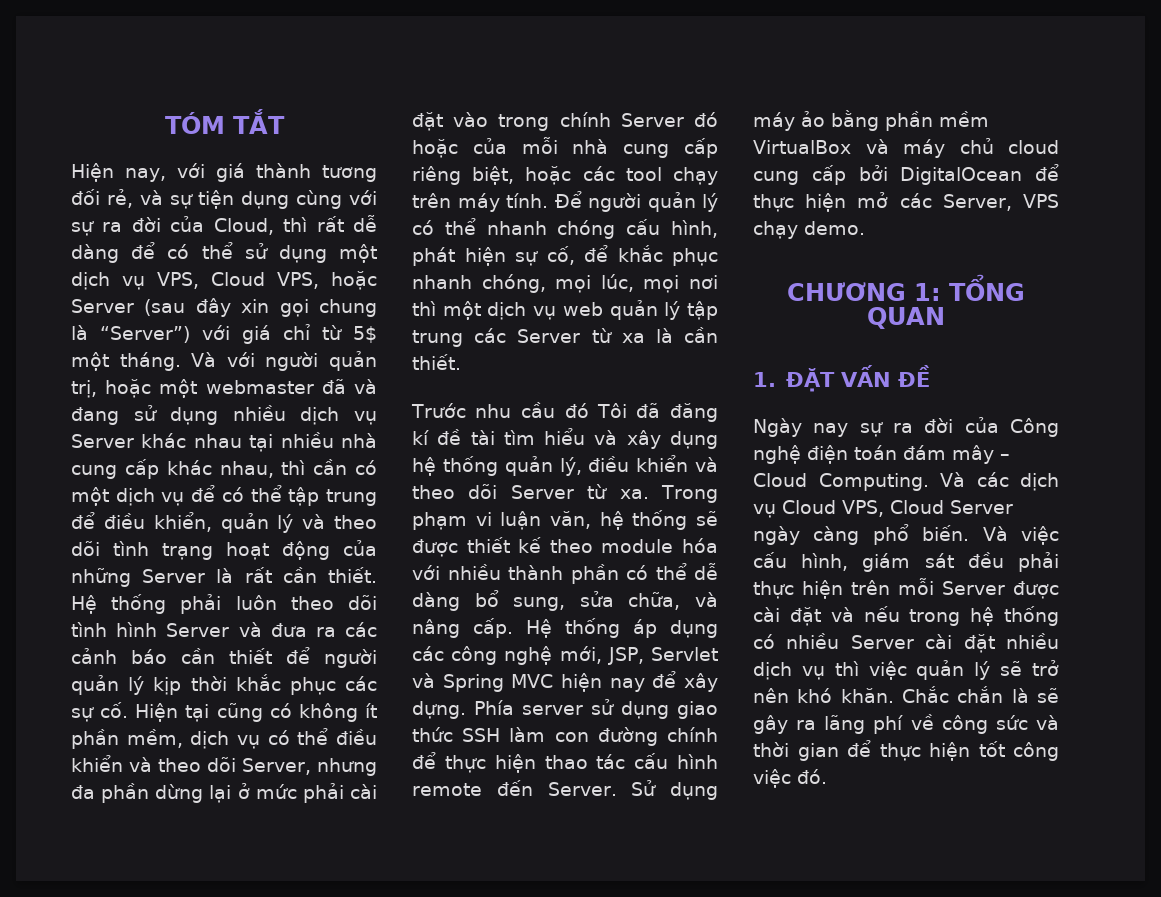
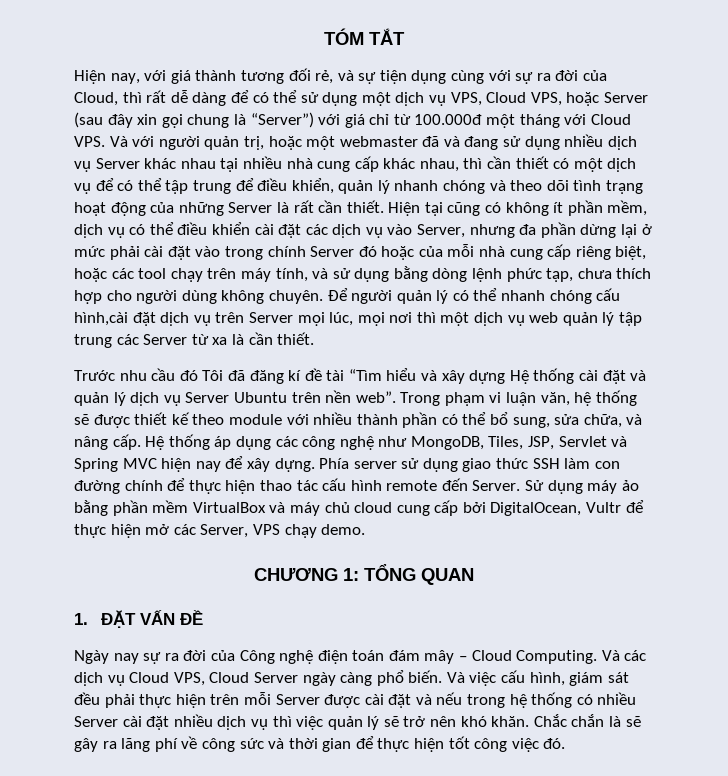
[353,326,377,343] [71,352,181,371] 5$ một tháng. -> [414,114,631,128] [74,136,105,147] 100.000đ một tháng với Cloud VPS.
(348, 467) none -> [515,156,549,169] thiết
(294, 523) none -> [394,180,486,194] nhanh chóng
[71,594,377,614] [71,622,377,637] [71,647,377,668] [71,674,377,695] [71,702,129,722] Hệ thống phải luôn theo dõi tình hình Server và đưa ra các cảnh báo cần thiết để người quản lý kịp thời khắc phục các sự cố. -> (384, 206) none
[129,757,236,772] và theo dõi -> [254,224,413,238] cài đặt các dịch vụ vào
[506,193,548,208] tính. -> [275,266,652,282] [74,290,323,304] tính, và sử dụng bằng dòng lệnh phức tạp, chưa thích hợp cho người dùng không chuyên.
[671,220,718,238] [412,245,718,266] [412,274,546,293] hình, phát hiện sự cố, để khắc phục nhanh chóng, -> [74,312,293,326] hình,cài đặt dịch vụ trên Server
[503,430,535,445] tìm -> [348,369,382,381] “Tìm
[670,431,718,449] [412,455,718,476] [412,484,649,499] dụng hệ thống quản lý, điều khiển và theo dõi Server từ xa. -> [469,368,647,384] [74,390,396,406] dựng Hệ thống cài đặt và quản lý dịch vụ Server Ubuntu trên nền web”.
[682,538,718,553] hóa -> (282, 419) none
[694,563,718,580] [412,592,460,611] dễ dàng -> (487, 418) none
[559,646,602,664] mới, -> [378,436,524,450] như MongoDB, Tiles,
[900,167,1023,185] DigitalOcean -> [490,502,622,516] DigitalOcean, Vultr

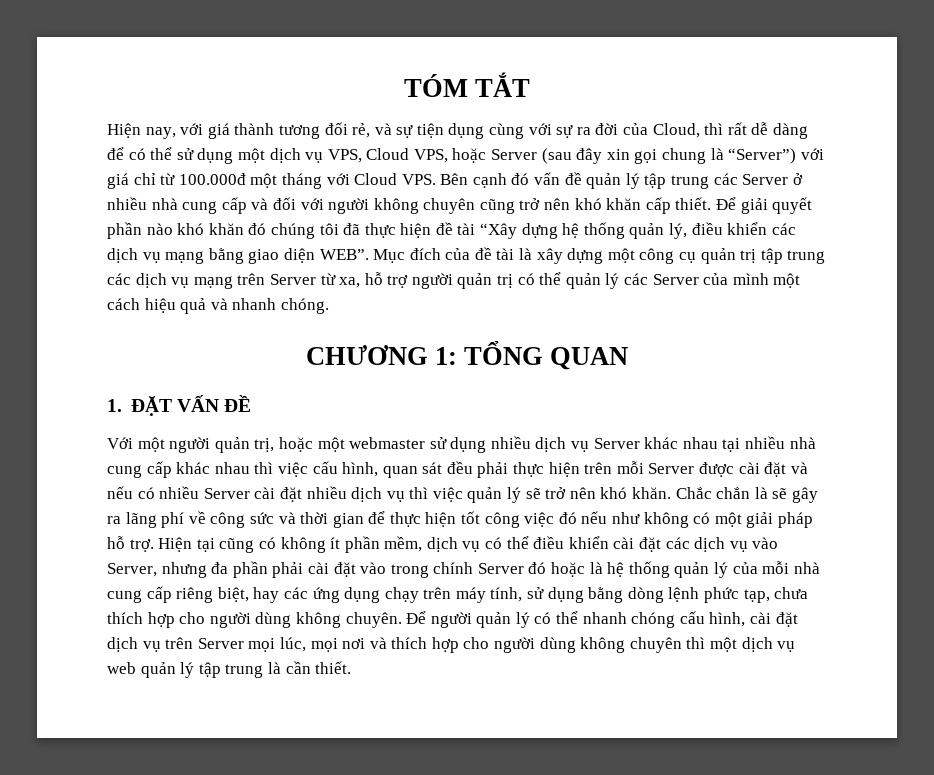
[109,136,155,147] Và với -> [440,172,803,189] [107,197,813,214] [107,222,796,239] [107,247,826,264] [107,272,801,289] [107,298,329,314] [305,340,629,370] [107,395,252,416] [107,437,165,452] Bên cạnh đó vấn đề quản lý tập trung các Server ở nhiều nhà cung cấp và đối với người không chuyên cũng trở nên khó khăn cấp thiết. Để giải quyết phần nào khó khăn đó chúng tôi đã thực hiện đề tài “Xây dựng hệ thống quản lý, điều khiển các dịch vụ mạng bằng giao diện WEB”. Mục đích của đề tài là xây dựng một công cụ quản trị tập trung các dịch vụ mạng trên Server từ xa, hỗ trợ người quản trị có thể quản lý các Server của mình một cách hiệu quả và nhanh chóng. // CHƯƠNG 1: TỔNG QUAN // 1. ĐẶT VẤN ĐỀ // Với một
[422,136,499,150] đã và đang -> (426, 443) none
[419,156,637,172] [74,178,644,194] [74,200,648,216] [74,222,652,238] [74,244,647,260] [74,266,652,282] [74,288,621,304] [74,312,643,326] [74,332,315,348] [74,368,647,384] [74,390,637,406] [74,412,643,428] [74,434,628,450] [74,456,620,472] [74,478,639,494] [74,500,644,516] [74,524,366,538] [254,564,474,585] [74,610,204,628] [74,650,647,664] [74,670,465,686] nhau, thì cần thiết có một dịch vụ để có thể tập trung để điều khiển, quản lý nhanh chóng và theo dõi tình trạng hoạt động của những Server là rất cần thiết. Hiện tại cũng có không ít phần mềm, dịch vụ có thể điều khiển cài đặt các dịch vụ vào Server, nhưng đa phần dừng lại ở mức phải cài đặt vào trong chính Server đó hoặc của mỗi nhà cung cấp riêng biệt, hoặc các tool chạy trên máy tính, và sử dụng bằng dòng lệnh phức tạp, chưa thích hợp cho người dùng không chuyên. Để người quản lý có thể nhanh chóng cấu hình,cài đặt dịch vụ trên Server mọi lúc, mọi nơi thì một dịch vụ web quản lý tập trung các Server từ xa là cần thiết. // Trước nhu cầu đó Tôi đã đăng kí đề tài “Tìm hiểu và xây dựng Hệ thống cài đặt và quản lý dịch vụ Server Ubuntu trên nền web”. Trong phạm vi luận văn, hệ thống sẽ được thiết kế theo module với nhiều thành phần có thể bổ sung, sửa chữa, và nâng cấp. Hệ thống áp dụng các công nghệ như MongoDB, Tiles, JSP, Servlet và Spring MVC hiện nay để xây dựng. Phía server sử dụng giao thức SSH làm con đường chính để thực hiện thao tác cấu hình remote đến Server. Sử dụng máy ảo bằng phần mềm VirtualBox và máy chủ cloud cung cấp bởi DigitalOcean, Vultr để thực hiện mở các Server, VPS chạy demo. // CHƯƠNG 1: TỔNG QUAN // 1. ĐẶT VẤN ĐỀ // Ngày nay sự ra đời của Công nghệ điện toán đám mây – Cloud Computing. Và các dịch vụ Cloud VPS, Cloud Server ngày càng phổ biến. Và -> [214,462,274,474] nhau thì
[569,672,604,686] giám -> [382,466,418,478] quan
[467,692,573,708] trong hệ thống -> (133, 492) none
[543,738,566,749] đó. -> [558,511,813,528] [107,536,779,553] [107,561,820,578] [107,586,809,603] [107,611,798,628] [107,637,796,653] [107,661,352,678] đó nếu như không có một giải pháp hỗ trợ. Hiện tại cũng có không ít phần mềm, dịch vụ có thể điều khiển cài đặt các dịch vụ vào Server, nhưng đa phần phải cài đặt vào trong chính Server đó hoặc là hệ thống quản lý của mỗi nhà cung cấp riêng biệt, hay các ứng dụng chạy trên máy tính, sử dụng bằng dòng lệnh phức tạp, chưa thích hợp cho người dùng không chuyên. Để người quản lý có thể nhanh chóng cấu hình, cài đặt dịch vụ trên Server mọi lúc, mọi nơi và thích hợp cho người dùng không chuyên thì một dịch vụ web quản lý tập trung là cần thiết.

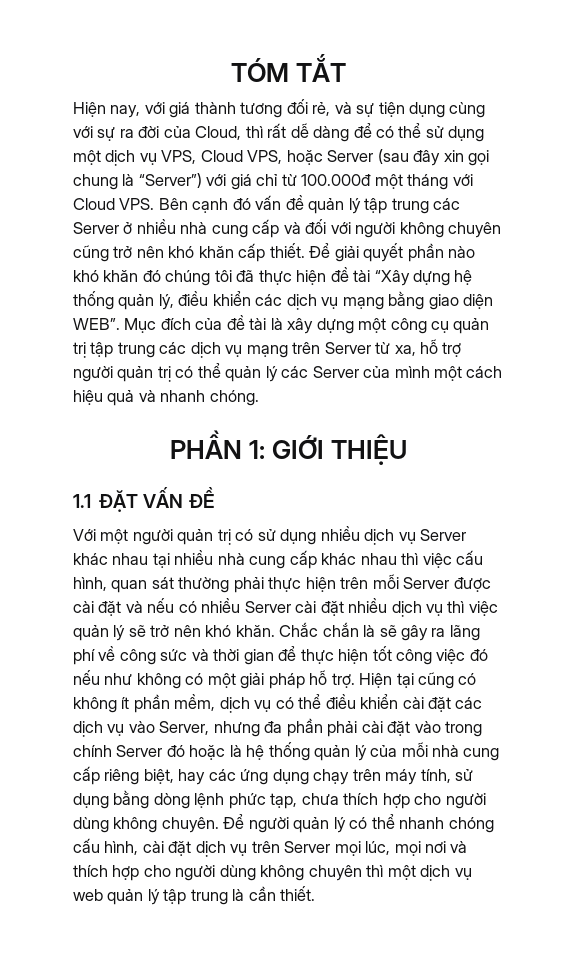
[305,340,629,370] [107,399,122,412] CHƯƠNG 1: TỔNG QUAN // 1. -> [169,430,408,465] [73,494,91,508] PHẦN 1: GIỚI THIỆU // 1.1
[254,437,426,452] trị, hoặc một webmaster -> [217,529,254,545] trị có
[446,461,473,474] đều -> [178,577,230,593] thường

